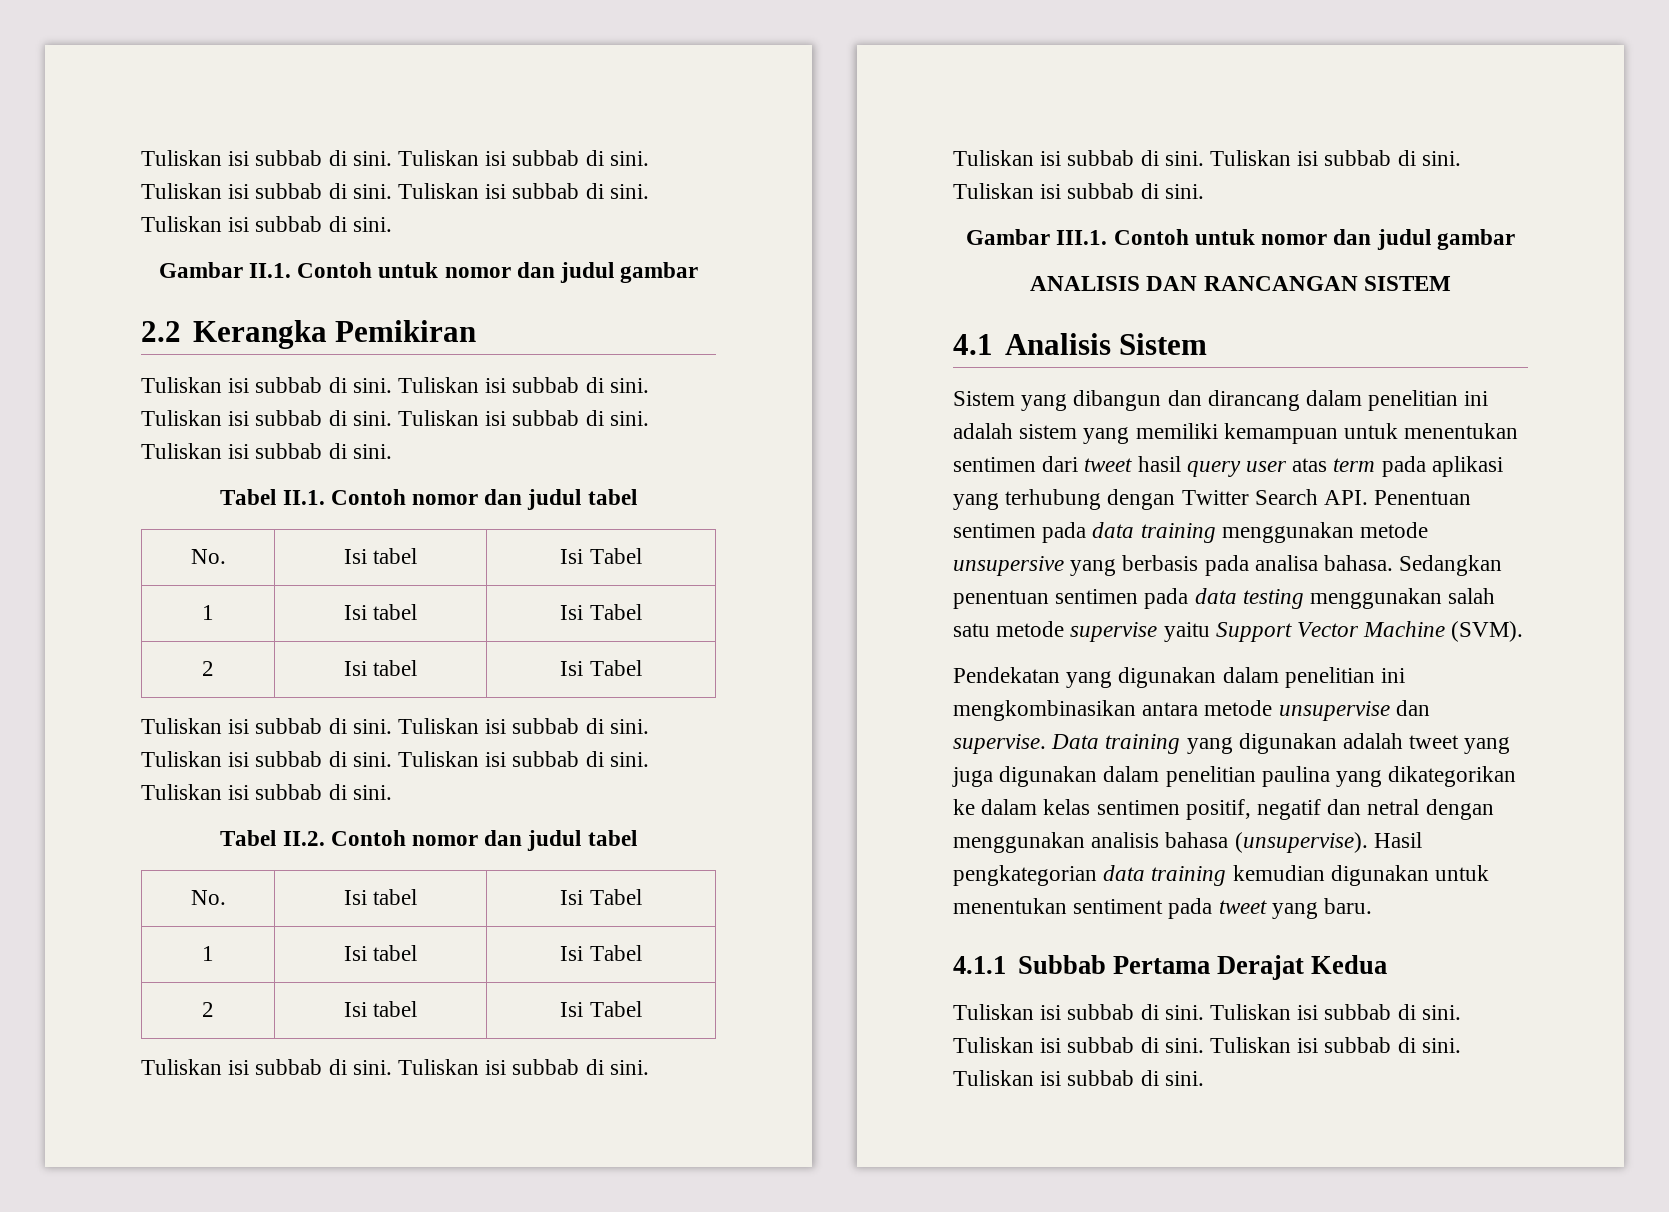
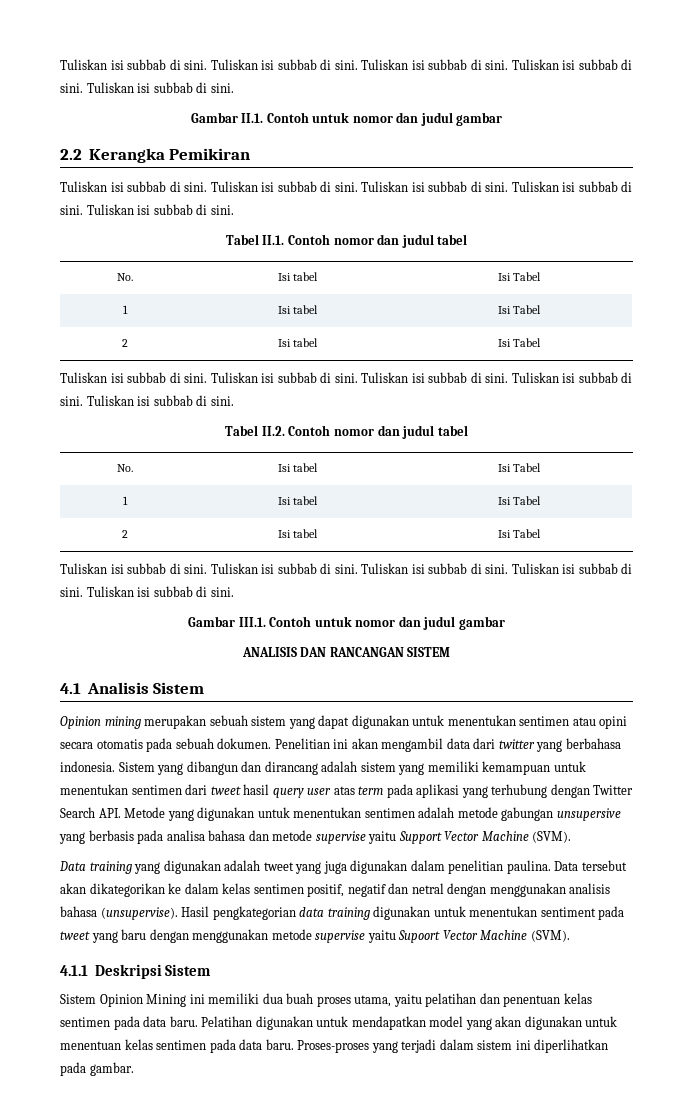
(1207, 344) none -> [60,715,628,729] [60,738,621,752] [60,761,115,772] Opinion mining merupakan sebuah sistem yang dapat digunakan untuk menentukan sentimen atau opini secara otomatis pada sebuah dokumen. Penelitian ini akan mengambil data dari twitter yang berbahasa indonesia.
[1306,390,1489,411] dalam penelitian ini -> (318, 768) none
[1374,490,1472,505] [953,522,1429,543] Penentuan sentimen pada data training menggunakan metode -> [124,807,554,821] Metode yang digunakan untuk menentukan sentimen adalah metode gabungan
[1324,555,1503,576] [953,588,1496,609] [953,623,990,637] bahasa. Sedangkan penentuan sentimen pada data testing menggunakan salah satu -> [208,830,269,841] bahasa dan
[953,667,1406,688] [953,700,1430,721] [953,734,1046,754] Pendekatan yang digunakan dalam penelitian ini mengkombinasikan antara metode unsupervise dan supervise. -> (572, 837) none
[1261,766,1383,787] paulina yang -> [506,860,627,874] [60,883,86,894] paulina. Data tersebut akan
[1232,865,1325,881] kemudian -> (370, 913) none
[1324,898,1373,914] [953,955,1387,980] [953,1004,1461,1020] [953,1037,1461,1053] [953,1070,1204,1086] baru. // 4.1.1 Subbab Pertama Derajat Kedua // Tuliskan isi subbab di sini. Tuliskan isi subbab di sini. Tuliskan isi subbab di sini. Tuliskan isi subbab di sini. Tuliskan isi subbab di sini. -> [121,929,570,943] [60,964,212,979] [60,993,592,1007] [60,1016,618,1030] [60,1039,609,1053] [60,1062,134,1076] baru dengan menggunakan metode supervise yaitu Supoort Vector Machine (SVM). // 4.1.1 Deskripsi Sistem // Sistem Opinion Mining ini memiliki dua buah proses utama, yaitu pelatihan dan penentuan kelas sentimen pada data baru. Pelatihan digunakan untuk mendapatkan model yang akan digunakan untuk menentuan kelas sentimen pada data baru. Proses-proses yang terjadi dalam sistem ini diperlihatkan pada gambar.

